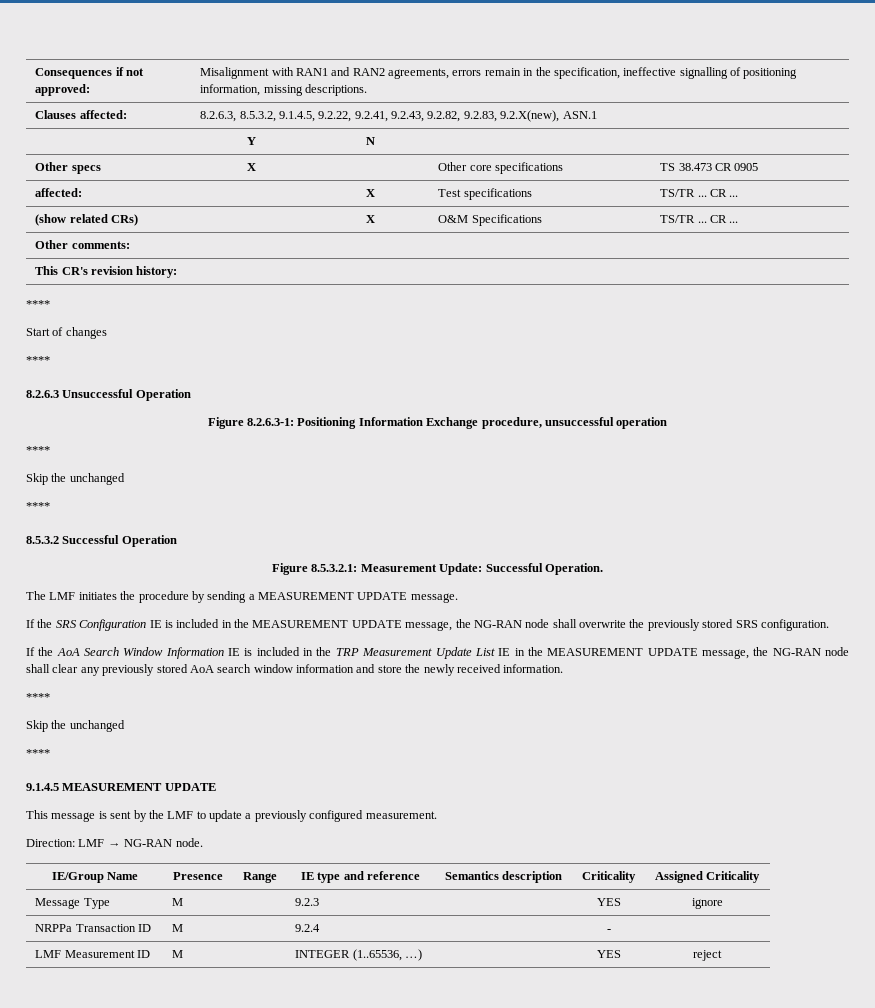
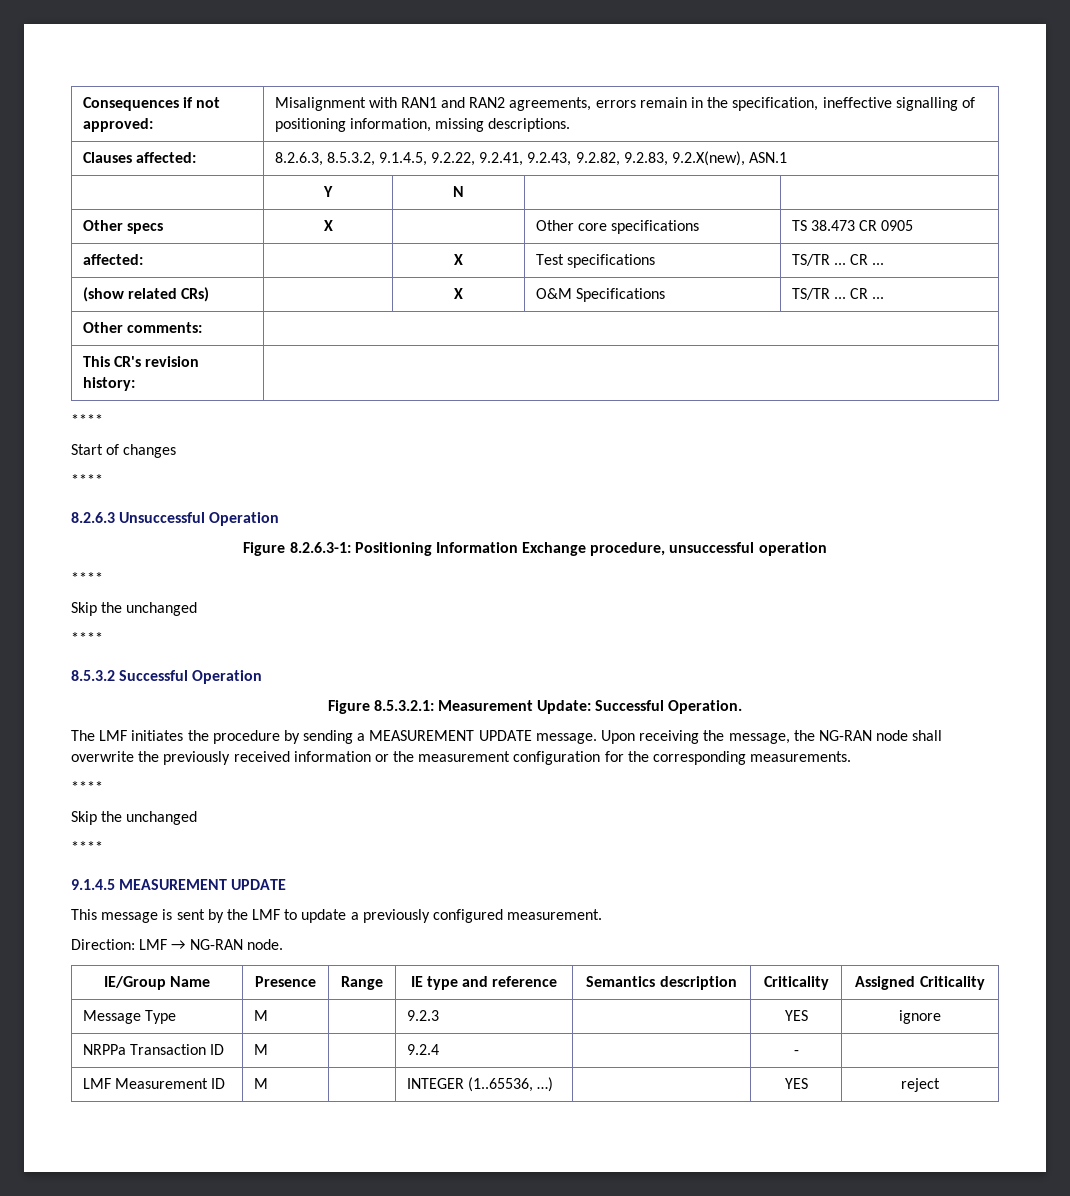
[26,619,402,631] // If the SRS Configuration IE is included in the MEASUREMENT UPDATE -> [601,730,725,744] Upon receiving the
[702,619,829,631] [26,647,849,659] [26,664,564,676] stored SRS configuration. // If the AoA Search Window Information IE is included in the TRP Measurement Update List IE in the MEASUREMENT UPDATE message, the NG-RAN node shall clear any previously stored AoA search window information and store the newly received information. -> [233,751,852,765] received information or the measurement configuration for the corresponding measurements.

